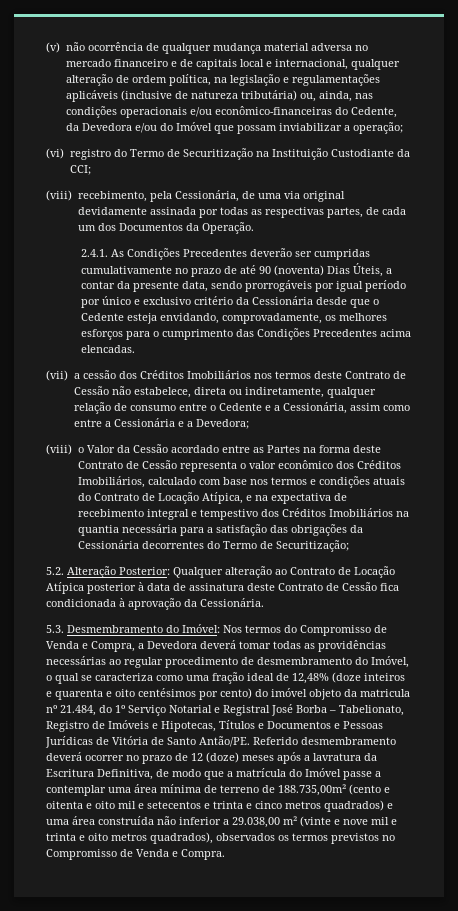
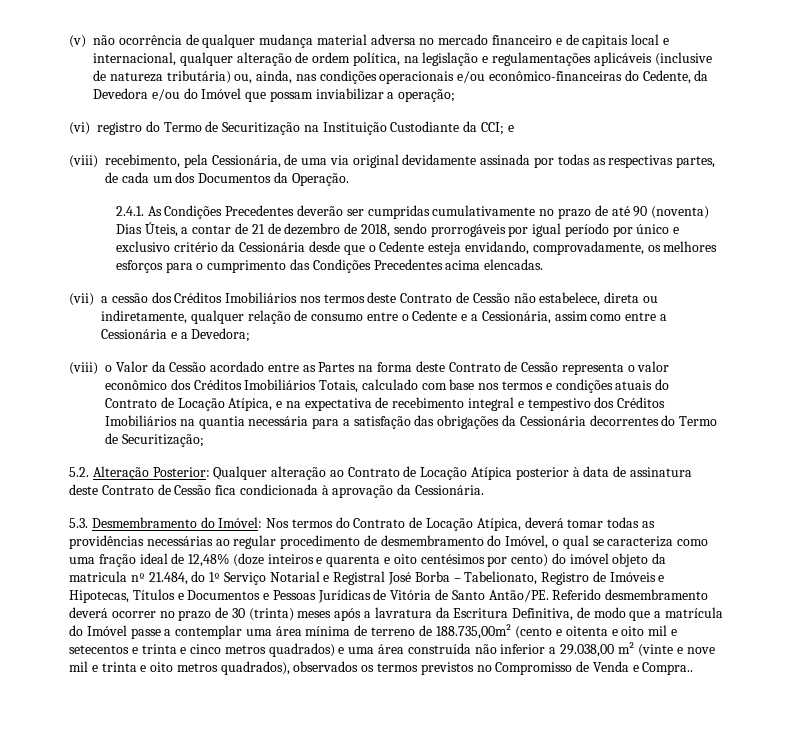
(91, 170) none -> [507,125,514,132] e
[117,281,209,292] da presente data, -> [235,223,390,237] de 21 de dezembro de 2018,
[77,476,145,488] Imobiliários, -> [244,379,359,393] Imobiliários Totais,
[300,625,387,636] [46,641,197,652] Compromisso de Venda e Compra, a Devedora -> [353,517,521,531] Contrato de Locação Atípica,
[191,752,239,763] 12 (doze) -> [231,608,294,621] 30 (trinta)
[181,849,225,860] Compra. -> [642,662,694,675] Compra..

